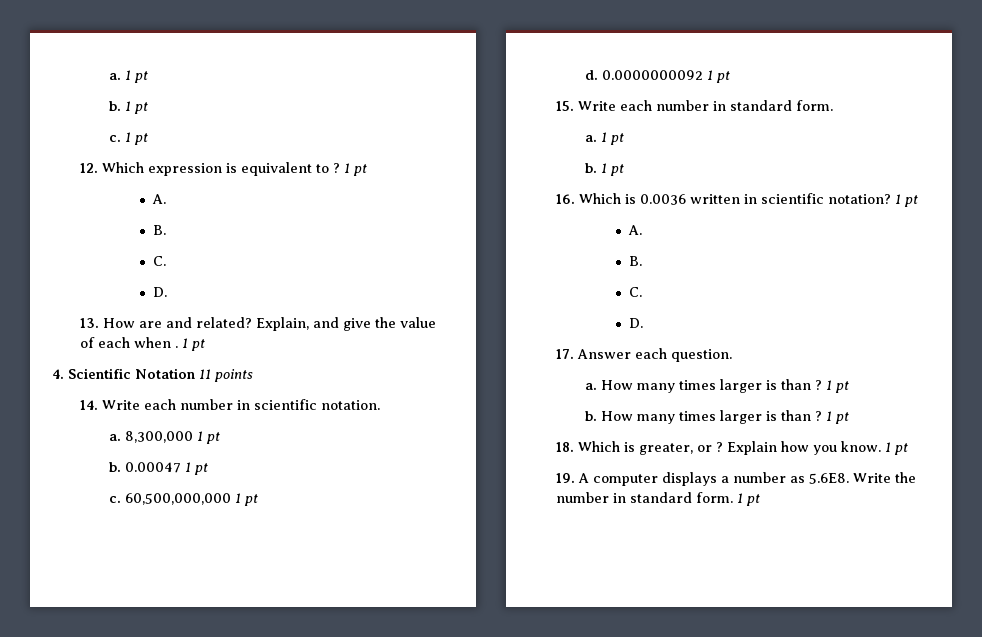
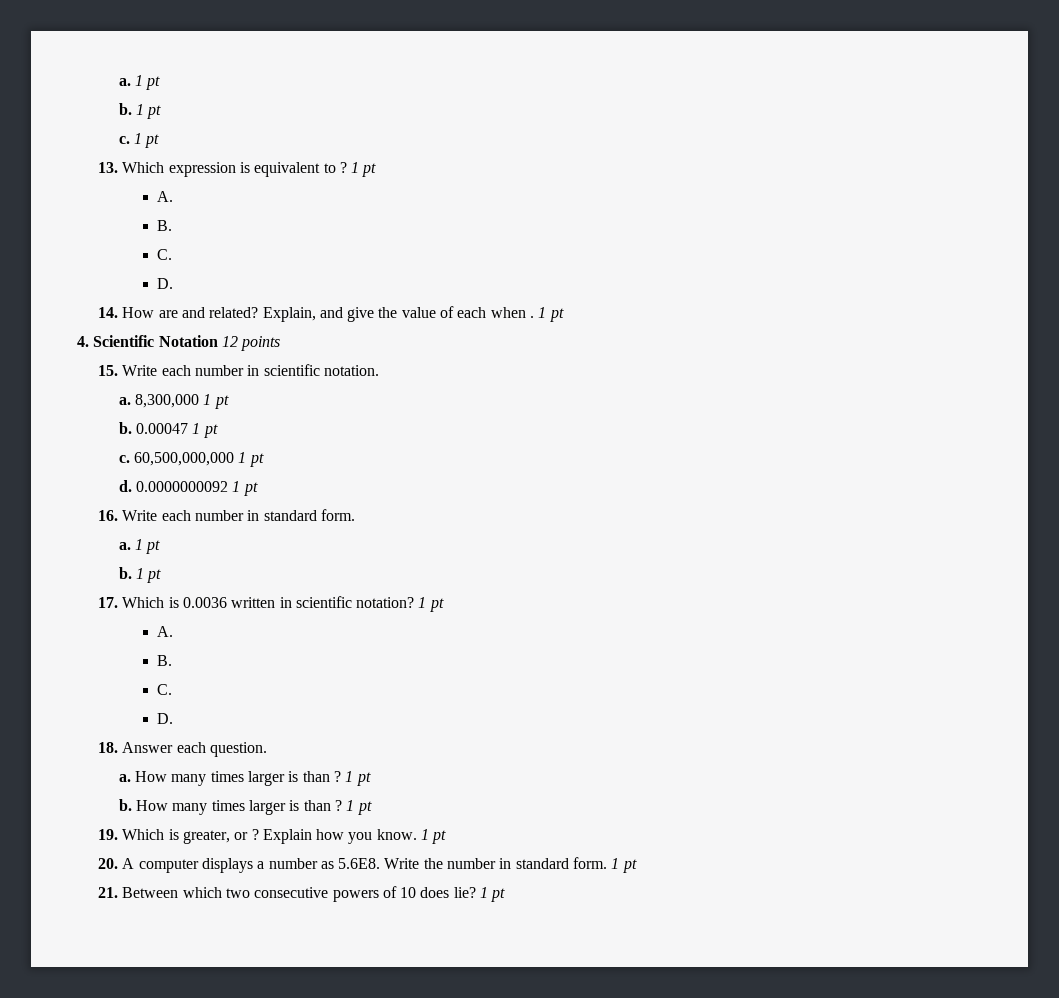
[80,163,99,173] 12. -> [97,162,118,173] 13.
[80,318,100,328] 13. -> [97,307,118,318] 14.
[199,369,211,379] 11 -> [221,336,238,347] 12
[80,400,99,410] 14. -> [97,365,118,376] 15.
[556,101,575,111] 15. -> [97,510,118,521] 16.
[556,194,576,204] 16. -> [97,597,118,608] 17.
[556,349,575,359] 17. -> [97,742,118,753] 18.
[556,442,575,452] 18. -> [97,829,118,840] 19.
[556,473,576,483] 19. -> [97,858,118,869] 20.
(761, 500) none -> [97,886,506,902] // 21. Between which two consecutive powers of 10 does lie? 1 pt

